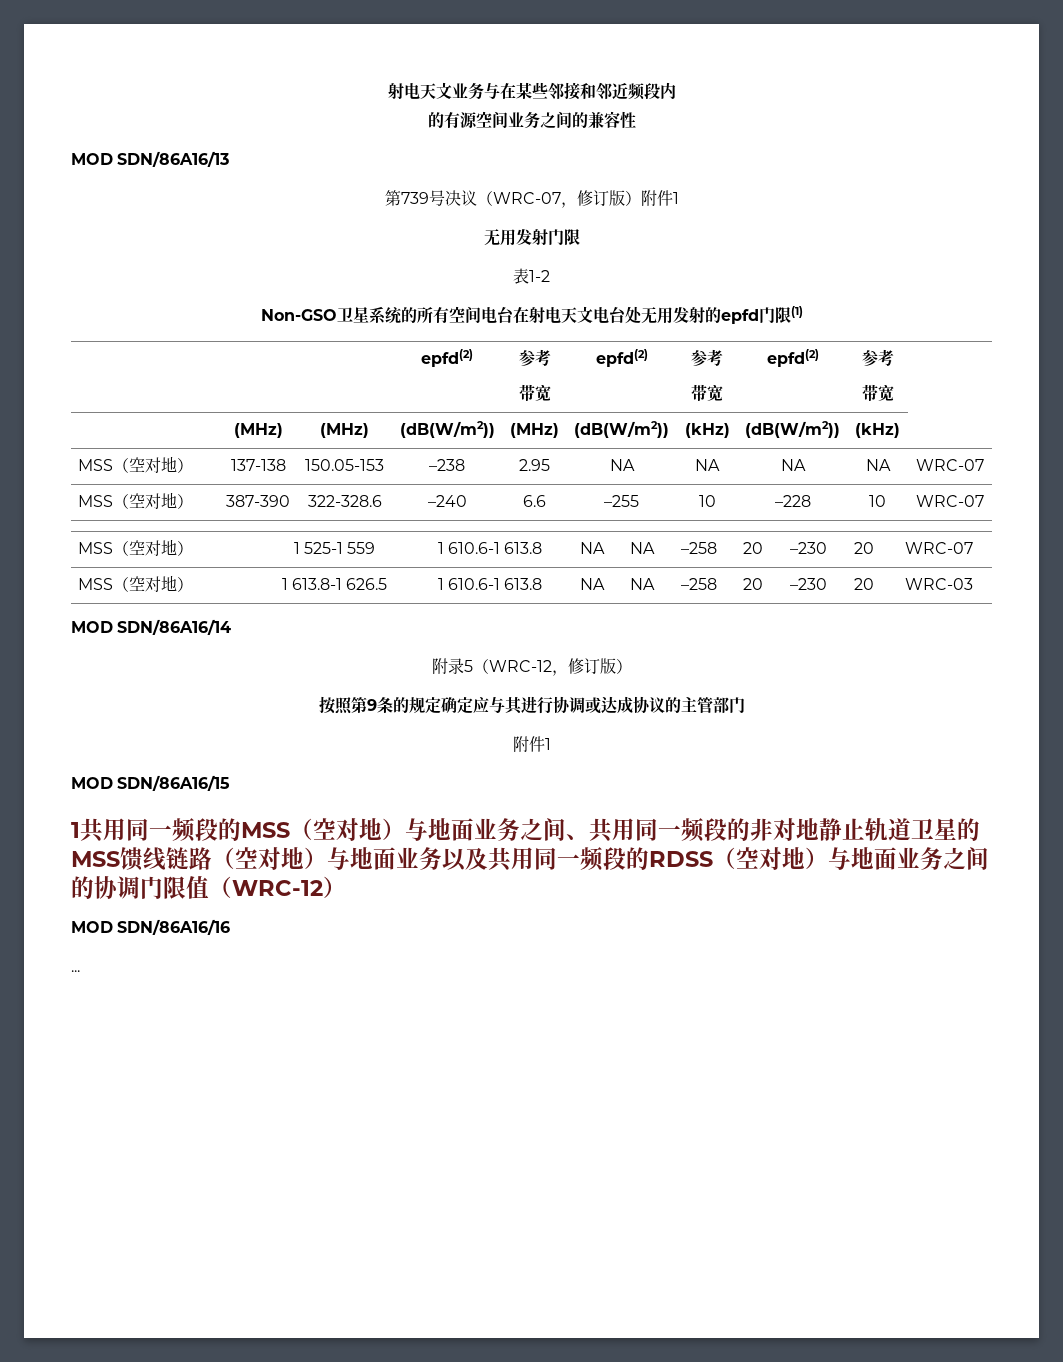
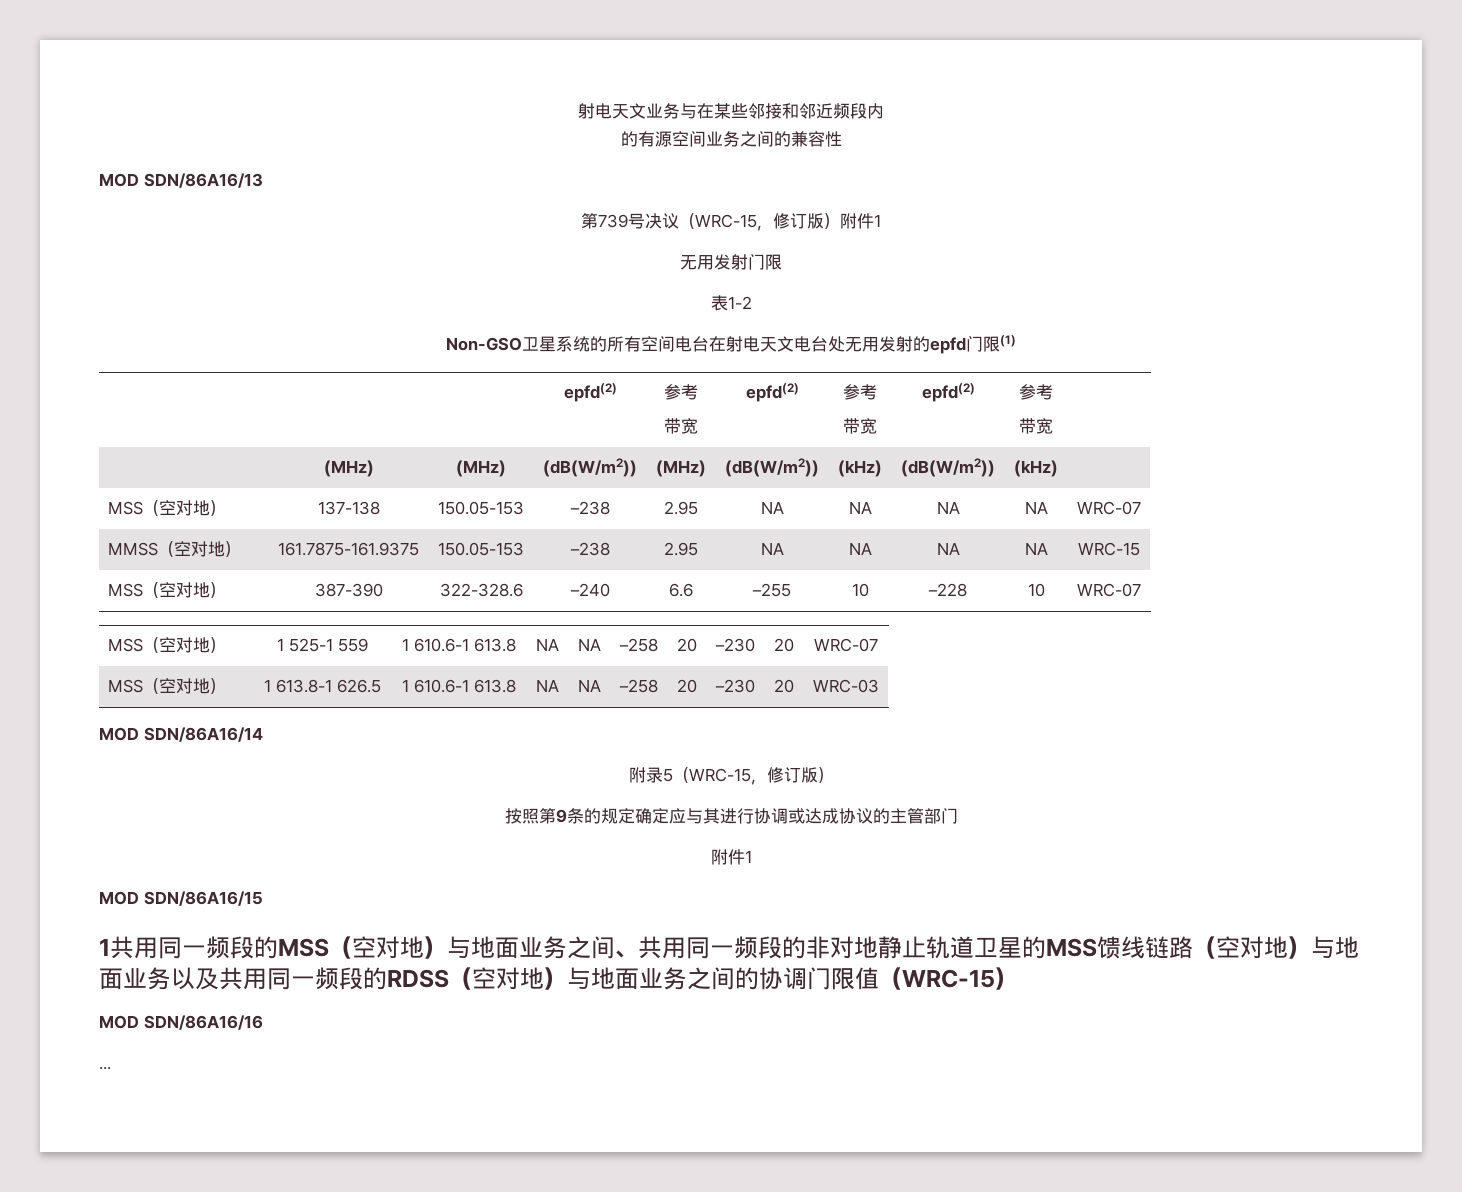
[492,192,561,204] WRC-07 -> [695,214,757,228] WRC-15
(984, 465) none -> [107,541,241,557] [278,542,419,556] [438,542,524,556] [569,542,610,556] [664,542,698,556] [760,542,784,555] [848,542,872,555] [936,542,960,555] [1024,542,1048,555] [1078,542,1140,556] // MMSS（空对地） | 161.7875-161.9375 | 150.05-153 | –238 | 2.95 | NA | NA | NA | NA | WRC-15
[488,660,552,672] WRC-12 -> [688,768,751,782] WRC-15
[232,880,323,896] WRC-12 -> [902,969,995,988] WRC-15

